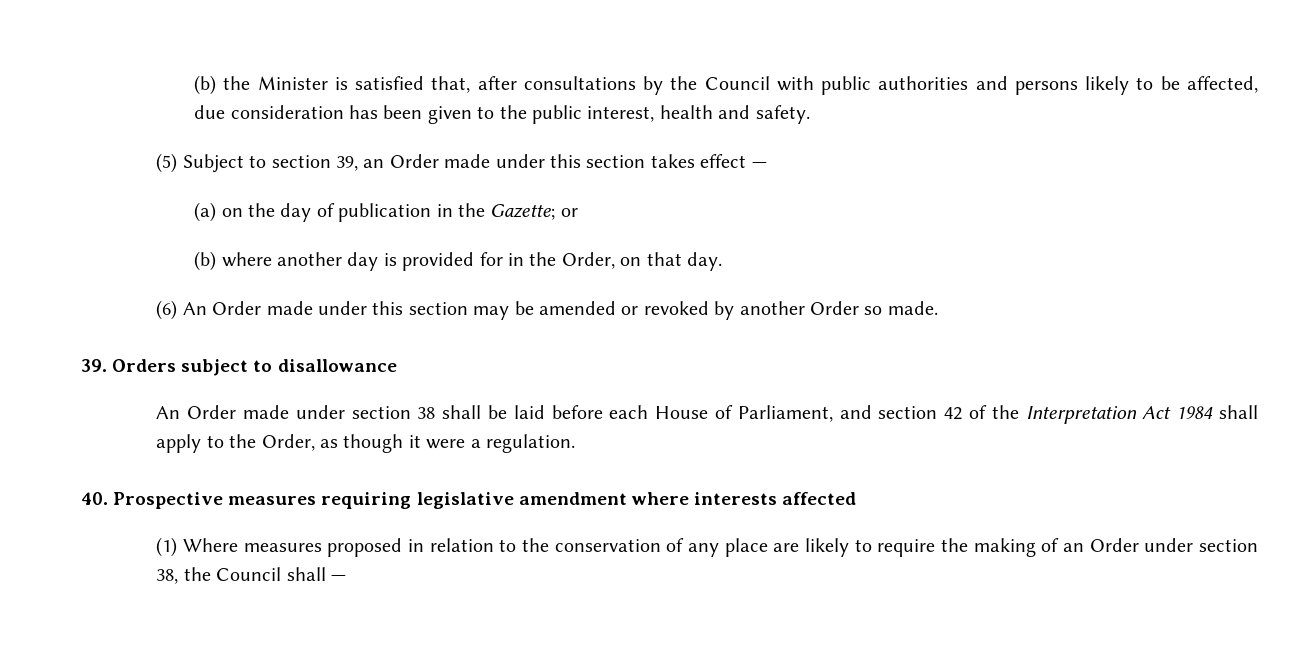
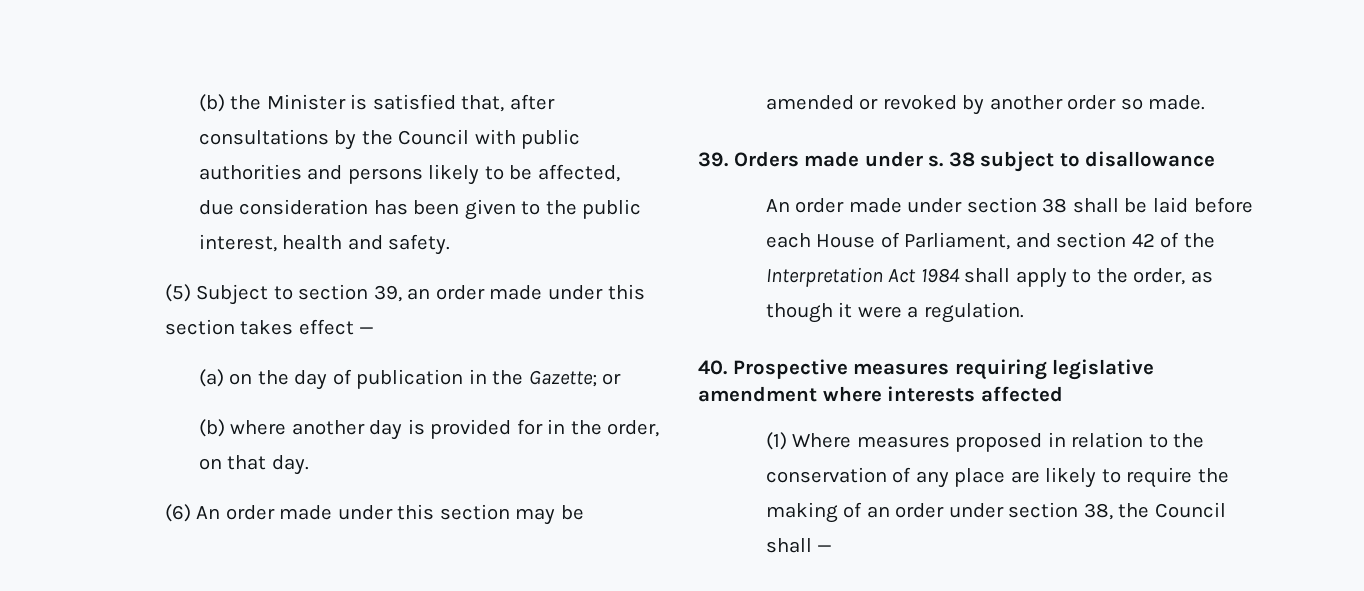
[389,154,439,168] Order -> [435,285,485,300] order
[561,252,615,269] Order, -> [607,420,660,437] order,
[212,301,262,315] Order -> [225,505,275,520] order
[810,301,860,315] Order -> [1067,95,1117,110] order
(177, 365) none -> [804,151,975,167] made under s. 38
[187,405,237,419] Order -> [795,198,845,213] order
[261,434,315,451] Order, -> [1133,268,1186,285] order,
[1089,538,1139,552] Order -> [895,503,945,518] order

